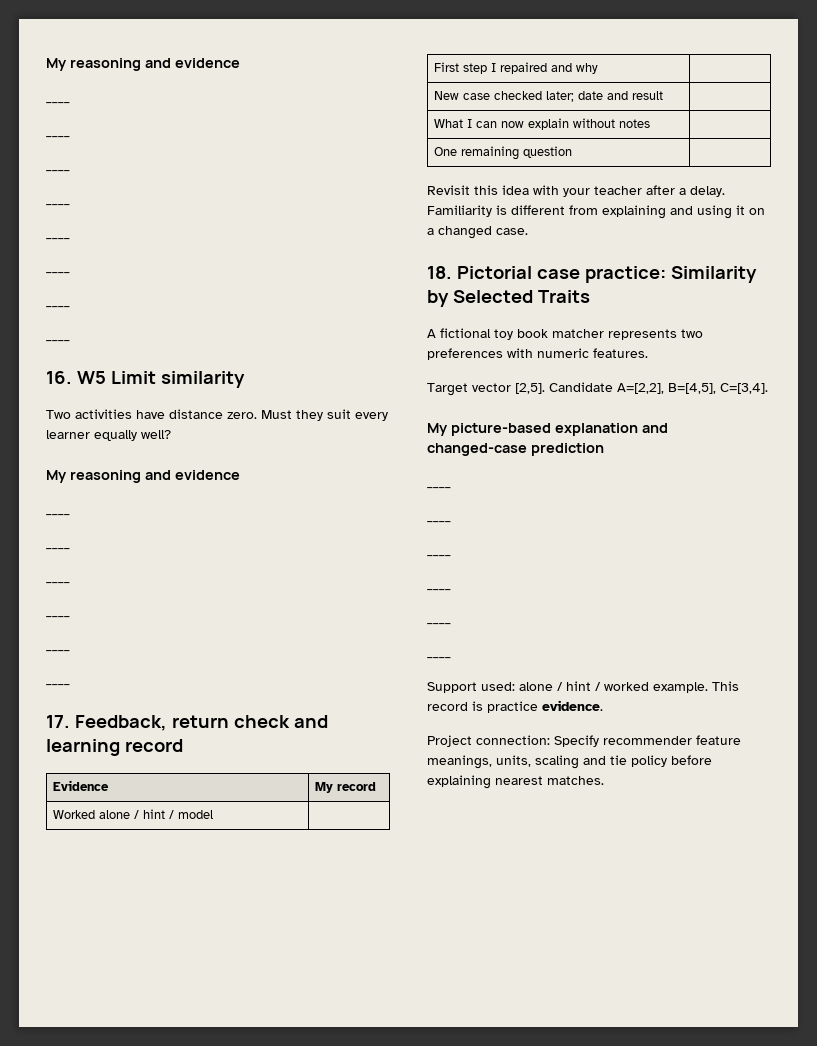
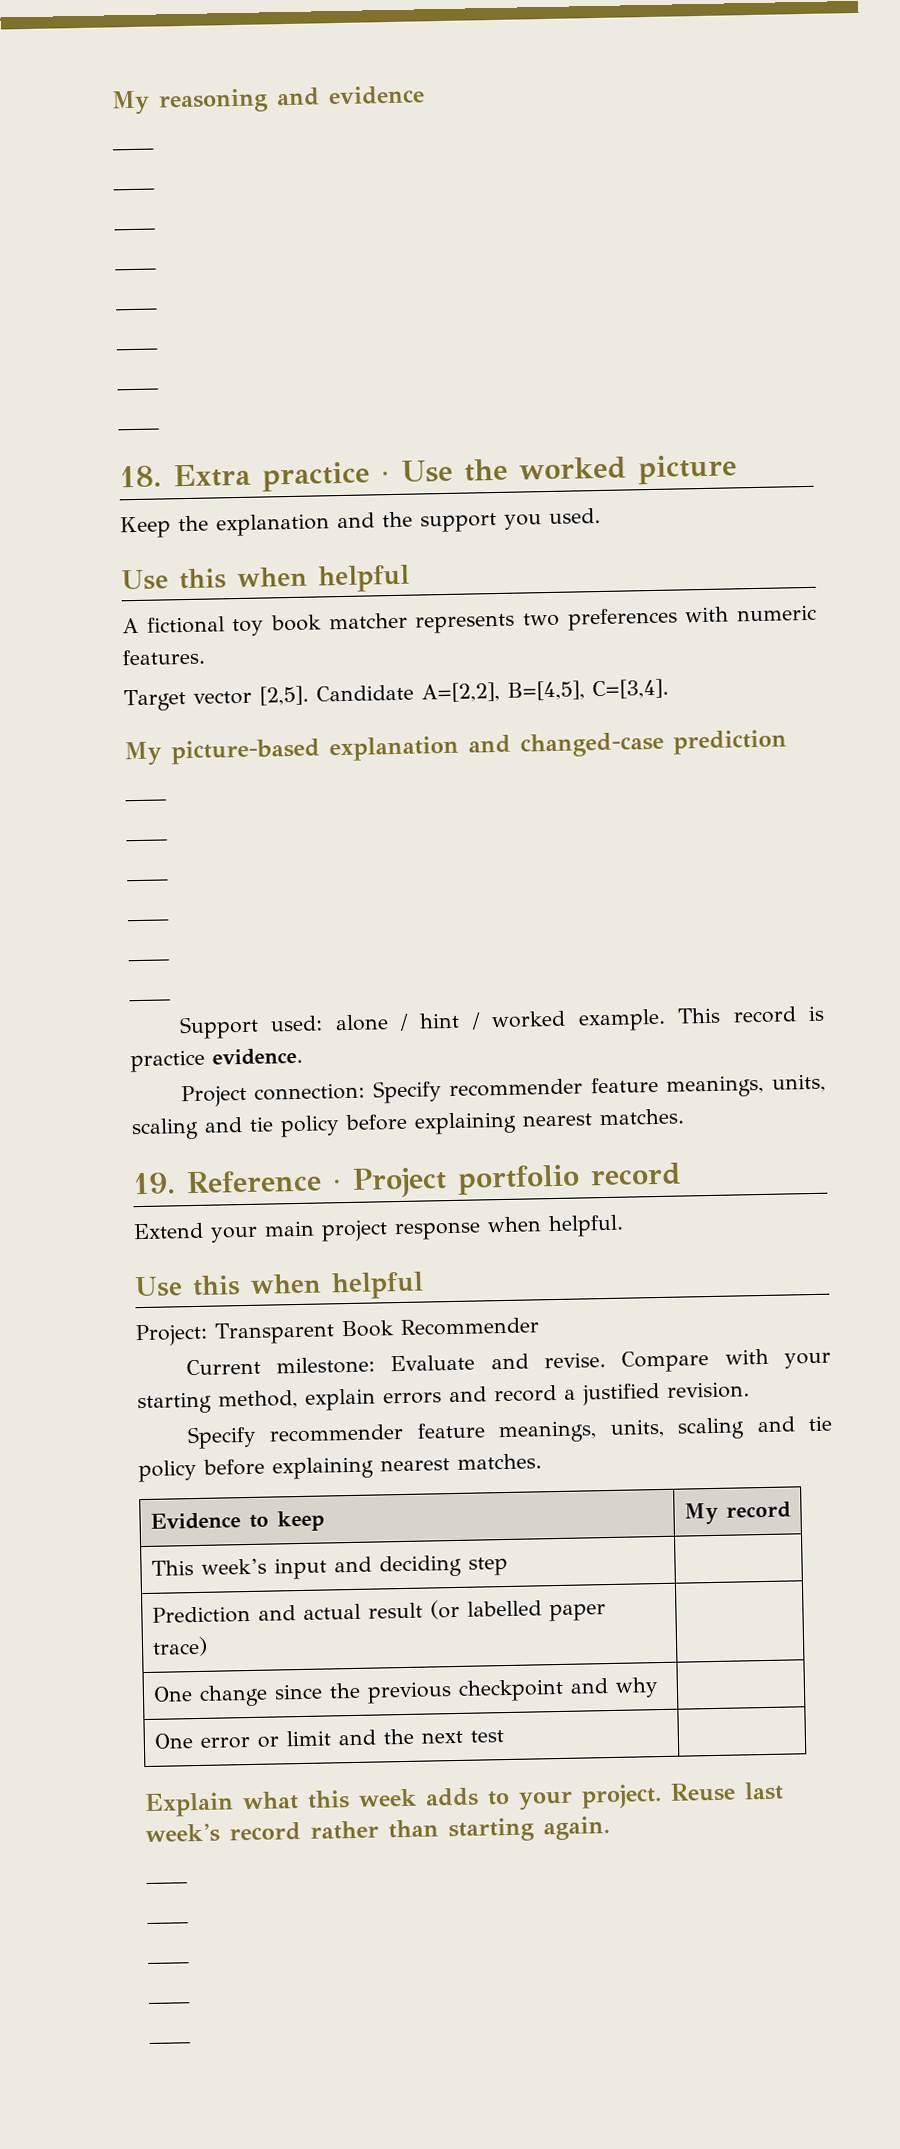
[46,371,245,388] [46,409,388,421] [46,430,171,441] [46,470,240,483] [46,514,70,516] [46,548,70,550] [46,582,70,584] [46,616,70,618] [46,650,70,652] [46,684,70,686] [46,715,328,731] [46,739,183,756] [52,780,109,791] [314,782,376,793] [52,809,213,819] [433,62,598,74] [433,91,663,102] [433,118,650,130] [433,146,572,160] [427,185,725,197] [427,205,765,219] [427,226,528,239] [427,266,757,283] [427,290,590,307] 16. W5 Limit similarity // Two activities have distance zero. Must they suit every learner equally well? // My reasoning and evidence // ____ // ____ // ____ // ____ // ____ // ____ // 17. Feedback, return check and learning record // Evidence | My record // Worked alone / hint / model | // First step I repaired and why | // New case checked later; date and result | // What I can now explain without notes | // One remaining question | // Revisit this idea with your teacher after a delay. Familiarity is different from explaining and using it on a changed case. // 18. Pictorial case practice: Similarity by Selected Traits -> [119,454,737,492] [120,507,601,539] [121,564,410,593] 18. Extra practice · Use the worked picture // Keep the explanation and the support you used. // Use this when helpful
(604, 780) none -> [132,1162,682,1198] [133,1214,624,1243] [134,1271,424,1300] [135,1317,540,1347] [185,1348,831,1376] [137,1381,750,1415] [186,1415,833,1450] [138,1453,542,1483] [149,1510,325,1532] [683,1501,791,1525] [150,1554,508,1580] [151,1599,606,1624] [151,1636,208,1657] [152,1677,659,1707] [153,1728,504,1749] [144,1781,784,1818] [145,1816,610,1844] [146,1880,188,1885] [147,1920,189,1925] [148,1960,190,1965] [148,2000,190,2005] [149,2040,191,2044] // 19. Reference · Project portfolio record // Extend your main project response when helpful. // Use this when helpful // Project: Transparent Book Recommender // Current milestone: Evaluate and revise. Compare with your starting method, explain errors and record a justified revision. // Specify recommender feature meanings, units, scaling and tie policy before explaining nearest matches. // Evidence to keep | My record // This week’s input and deciding step | // Prediction and actual result (or labelled paper trace) | // One change since the previous checkpoint and why | // One error or limit and the next test | // Explain what this week adds to your project. Reuse last week’s record rather than starting again. // ____ // ____ // ____ // ____ // ____

